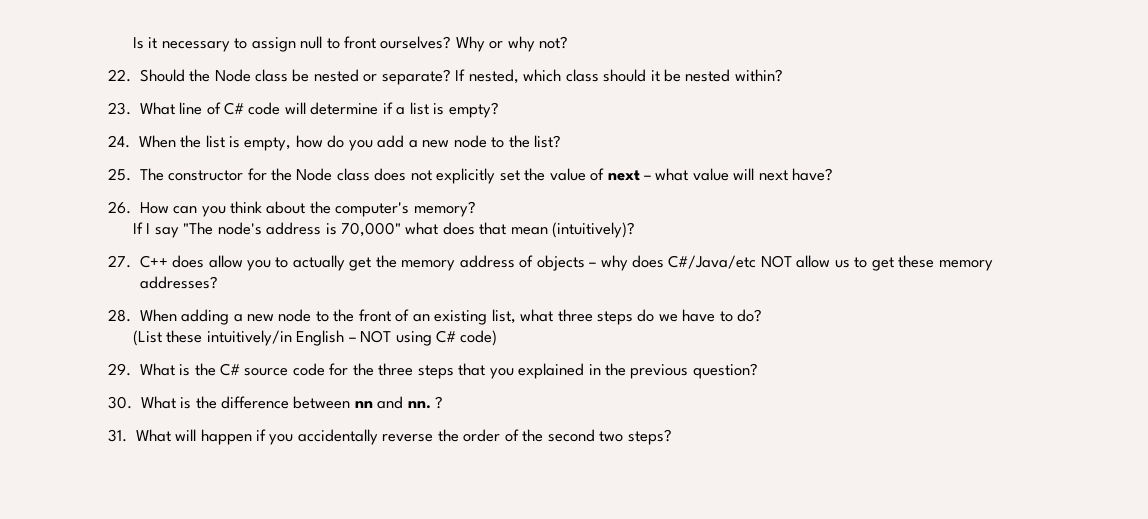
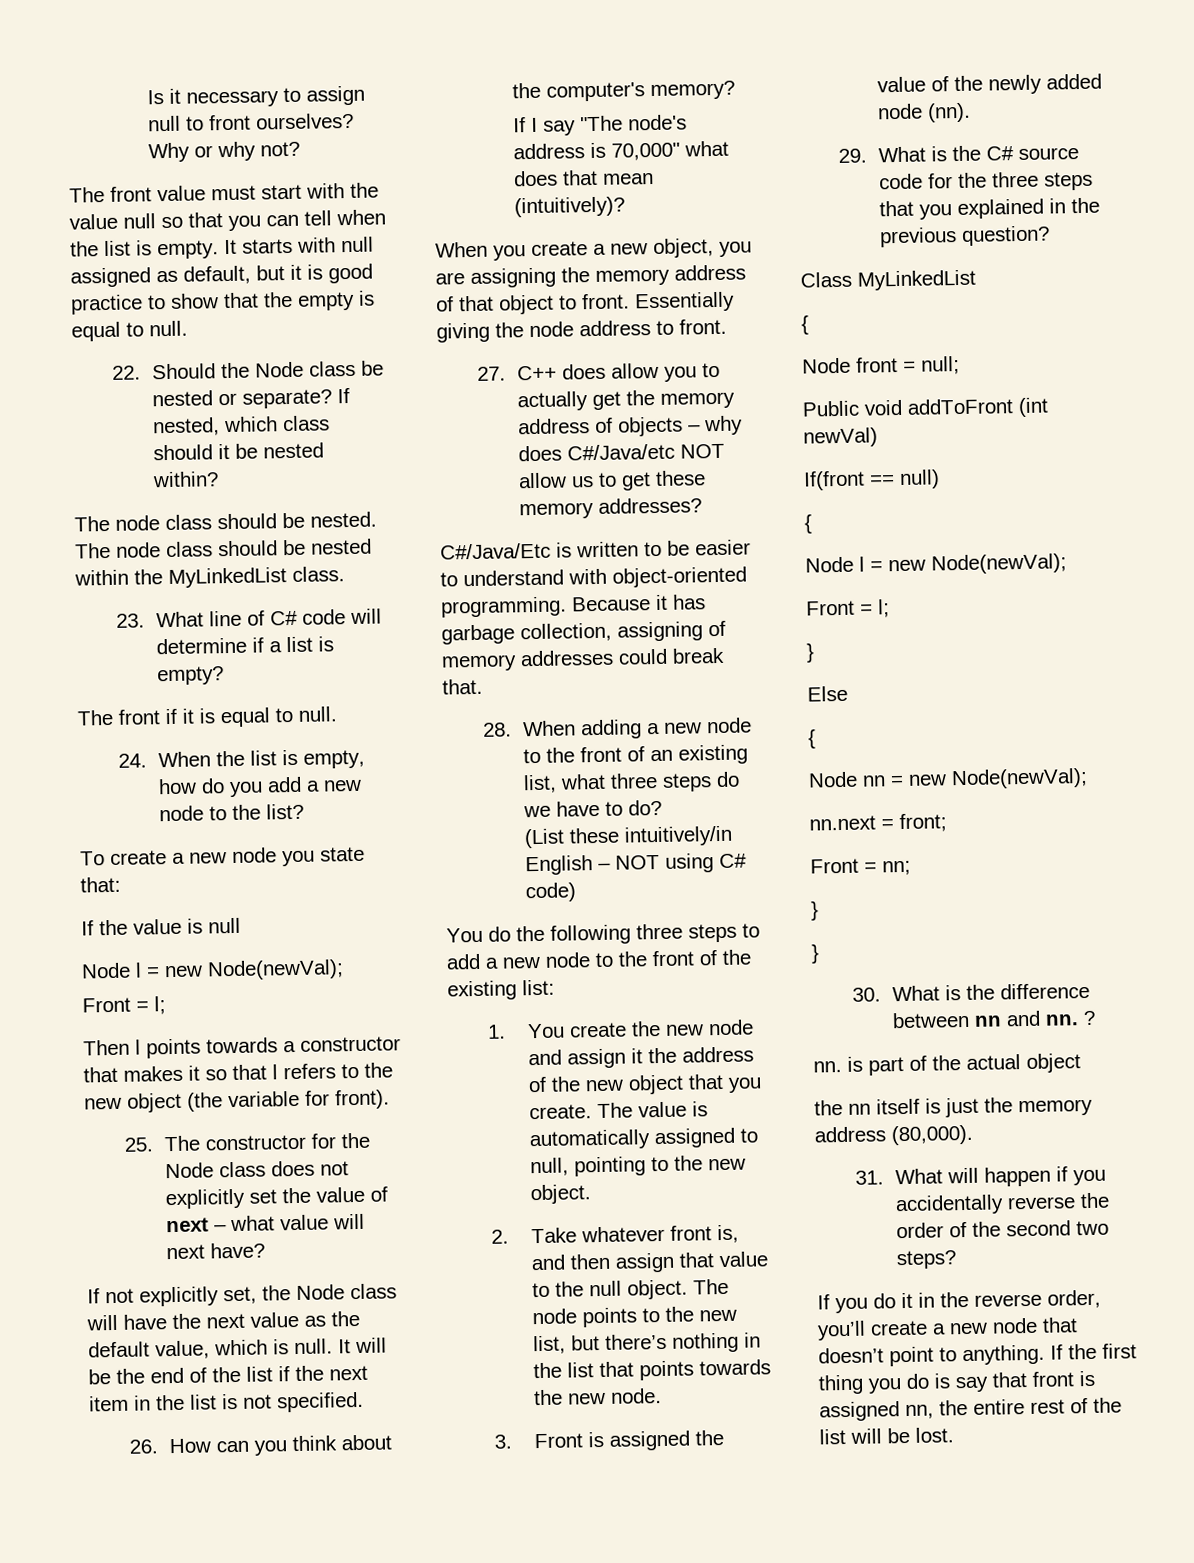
(569, 42) none -> [69,182,379,203] [69,209,386,231] [70,236,374,260] [70,263,373,288] [70,290,375,315] [71,320,188,342] // The front value must start with the value null so that you can tell when the list is empty. It starts with null assigned as default, but it is good practice to show that the empty is equal to null.
(783, 75) none -> [74,511,377,532] [75,538,372,559] [74,566,345,588] // The node class should be nested. The node class should be nested within the MyLinkedList class.
(499, 110) none -> [77,706,337,728] // The front if it is equal to null.
(562, 141) none -> [80,846,365,867] [80,876,121,893] [81,917,241,936] [81,959,344,981] [82,996,166,1015] [83,1036,401,1059] [83,1062,393,1083] [84,1089,390,1113] // To create a new node you state that: // If the value is null // Node l = new Node(newVal); // Front = l; // Then l points towards a constructor that makes it so that l refers to the new object (the variable for front).
(834, 174) none -> [87,1283,397,1307] [86,1310,360,1331] [88,1337,387,1360] [88,1365,368,1385] [89,1391,364,1413] // If not explicitly set, the Node class will have the next value as the default value, which is null. It will be the end of the list if the next item in the list is not specified.
(636, 230) none -> [435,238,752,261] [435,264,746,289] [436,291,735,315] [436,318,727,343] // When you create a new object, you are assigning the memory address of that object to front. Essentially giving the node address to front.
(218, 282) none -> [440,539,751,560] [440,566,747,588] [440,594,706,618] [441,620,726,645] [441,647,725,672] [442,678,483,695] // C#/Java/Etc is written to be easier to understand with object-oriented programming. Because it has garbage collection, assigning of memory addresses could break that.
(498, 338) none -> [446,923,760,945] [446,949,752,970] [447,979,555,1001] [486,1019,754,1039] [527,1046,754,1069] [527,1073,762,1095] [528,1101,708,1120] [528,1127,758,1151] [529,1155,746,1177] [529,1184,591,1205] [490,1224,739,1244] [530,1251,768,1273] [531,1278,729,1300] [531,1306,737,1328] [532,1332,761,1355] [532,1359,771,1381] [532,1388,662,1406] [493,1430,724,1451] [876,73,1102,95] [876,102,971,123] // You do the following three steps to add a new node to the front of the existing list: // 1. You create the new node and assign it the address of the new object that you create. The value is automatically assigned to null, pointing to the new object. // 2. Take whatever front is, and then assign that value to the null object. The node points to the new list, but there’s nothing in the list that points towards the new node. // 3. Front is assigned the value of the newly added node (nn).
(758, 371) none -> [800,269,976,291] [801,315,809,335] [802,356,960,375] [802,397,1049,418] [803,427,878,448] [803,469,940,491] [804,514,812,534] [805,553,1067,575] [806,599,890,618] [806,643,815,663] [807,685,848,702] [808,729,816,749] [808,767,1088,790] [809,813,947,833] [810,858,911,876] [810,901,819,921] [811,944,820,964] // Class MyLinkedList // { // Node front = null; // Public void addToFront (int newVal) // If(front == null) // { // Node l = new Node(newVal); // Front = l; // } // Else // { // Node nn = new Node(newVal); // nn.next = front; // Front = nn; // } // }
(444, 402) none -> [813,1053,1081,1076] [814,1097,1093,1118] [814,1124,973,1146] // nn. is part of the actual object // the nn itself is just the memory address (80,000).
(672, 437) none -> [817,1289,1101,1314] [817,1317,1078,1341] [818,1343,1137,1367] [818,1370,1095,1395] [819,1397,1122,1422] [819,1427,954,1445] // If you do it in the reverse order, you’ll create a new node that doesn’t point to anything. If the first thing you do is say that front is assigned nn, the entire rest of the list will be lost.

